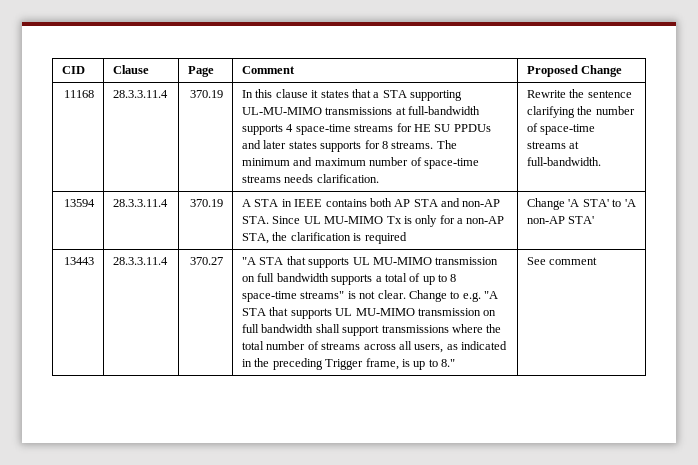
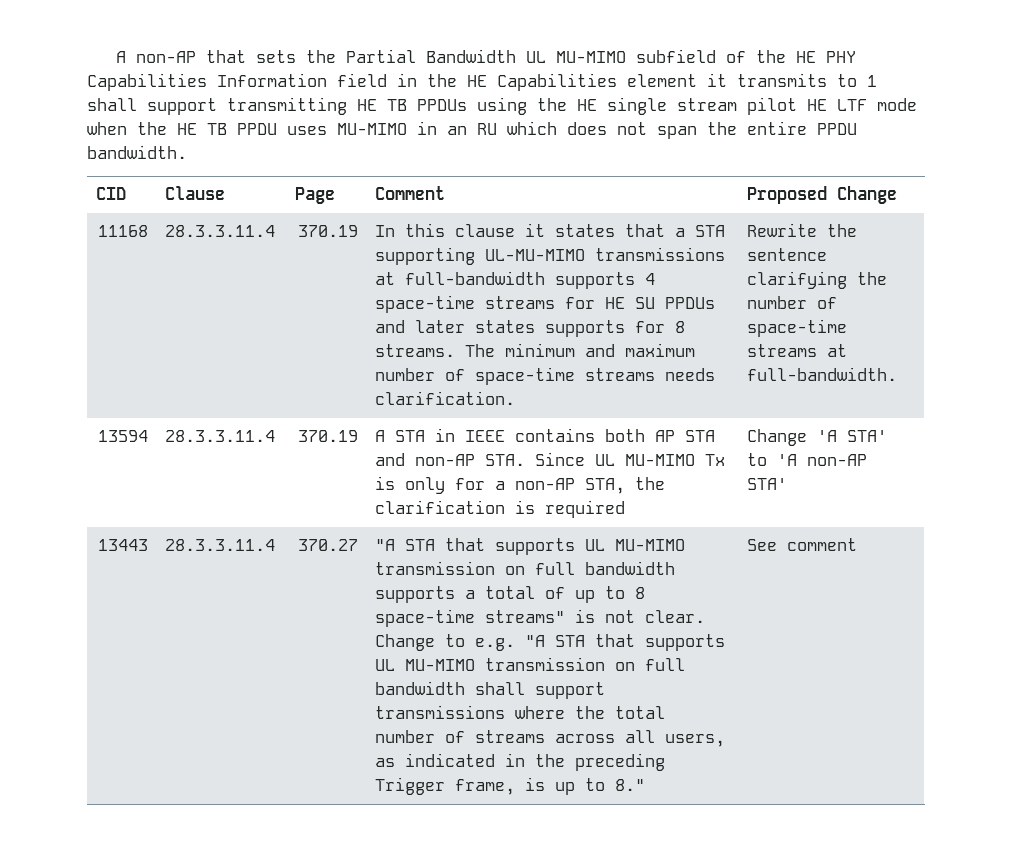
(62, 70) none -> [115,49,856,63] [87,73,877,91] [87,97,917,115] [87,121,857,139] [87,145,187,159] A non-AP that sets the Partial Bandwidth UL MU-MIMO subfield of the HE PHY Capabilities Information field in the HE Capabilities element it transmits to 1 shall support transmitting HE TB PPDUs using the HE single stream pilot HE LTF mode when the HE TB PPDU uses MU-MIMO in an RU which does not span the entire PPDU bandwidth. //

